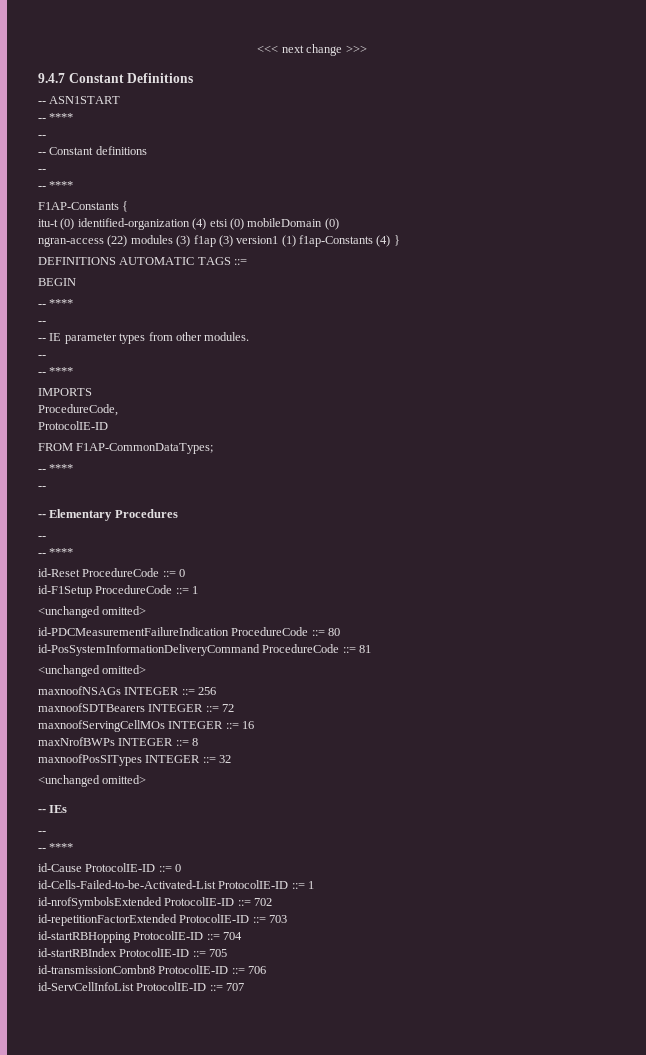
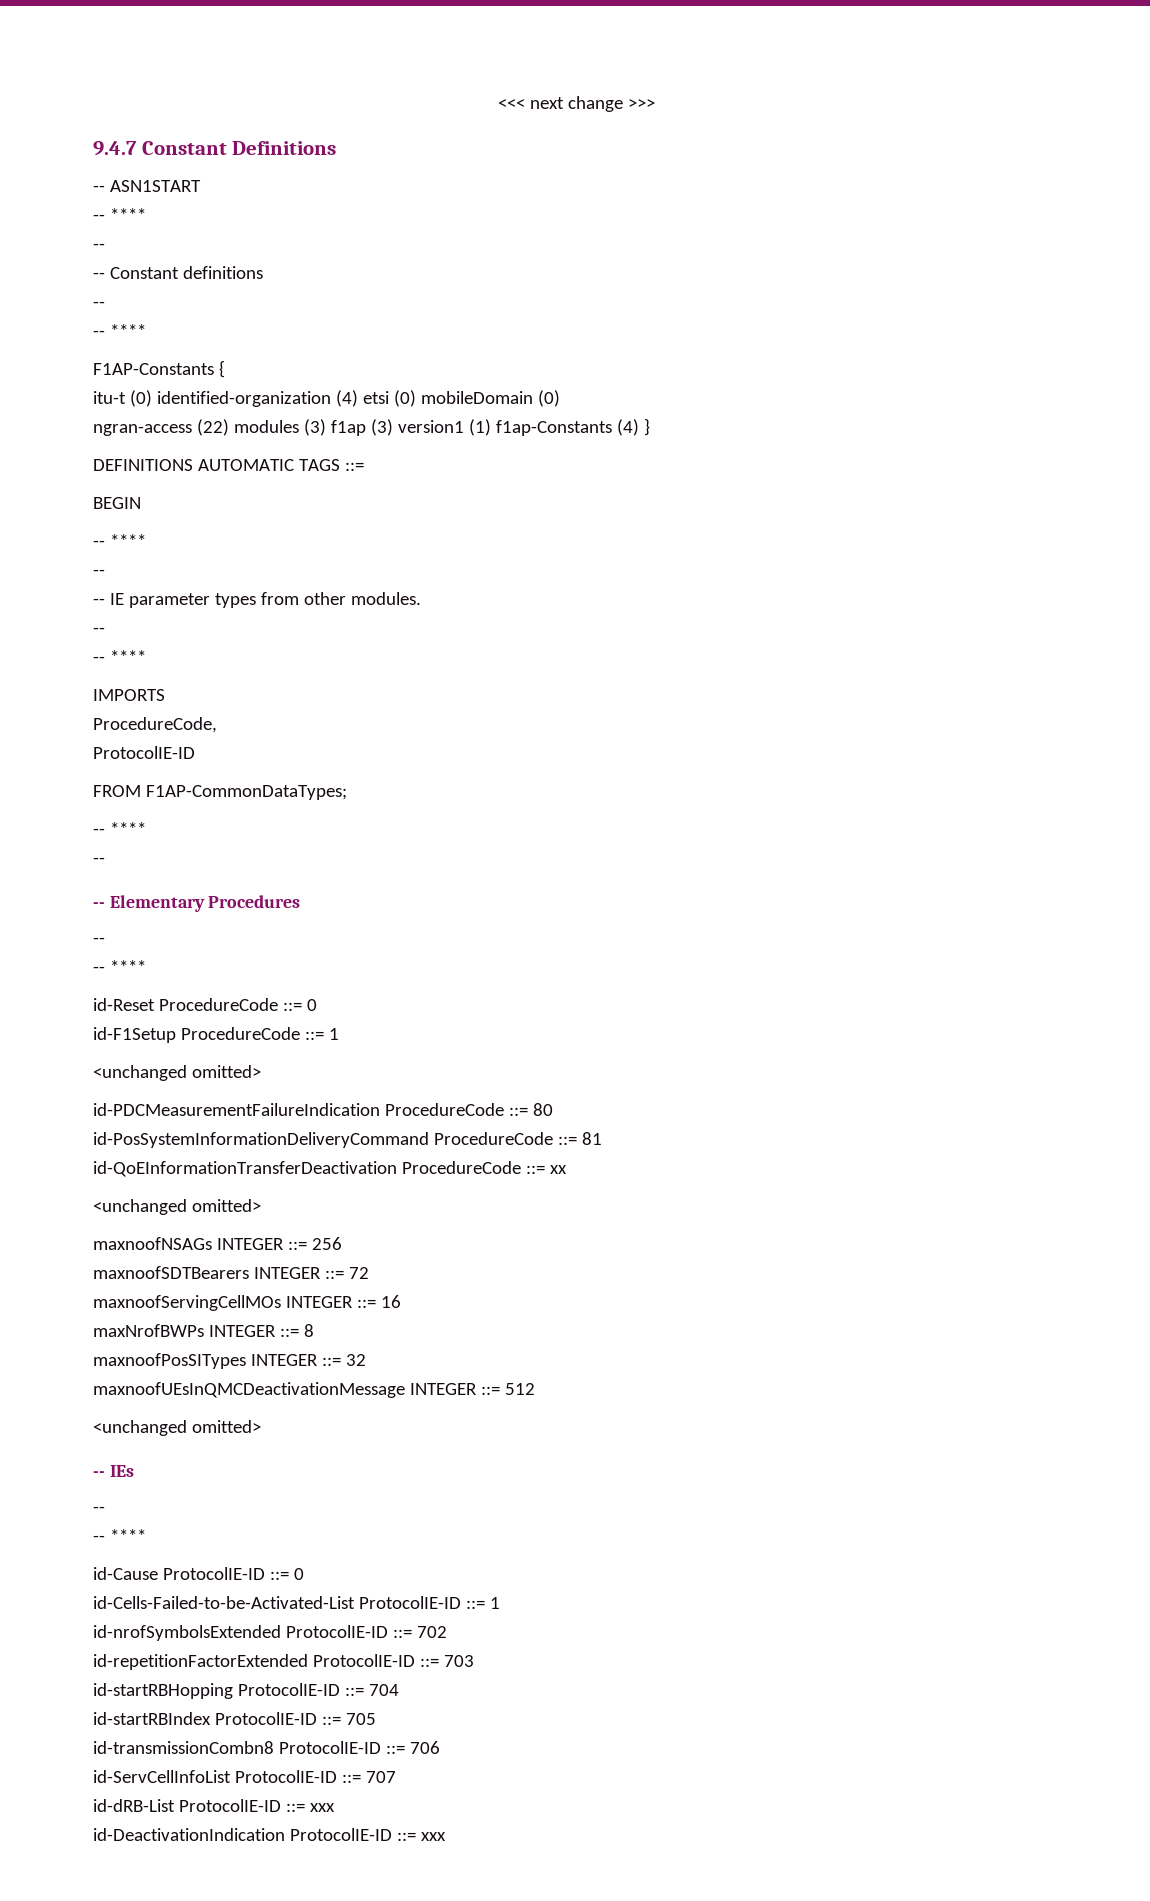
(372, 649) none -> [93,1161,567,1177] // id-QoEInformationTransferDeactivation ProcedureCode ::= xx
(232, 759) none -> [93,1382,535,1398] // maxnoofUEsInQMCDeactivationMessage INTEGER ::= 512
(245, 987) none -> [93,1799,335,1812] [93,1828,446,1841] // id-dRB-List ProtocolIE-ID ::= xxx // id-DeactivationIndication ProtocolIE-ID ::= xxx

